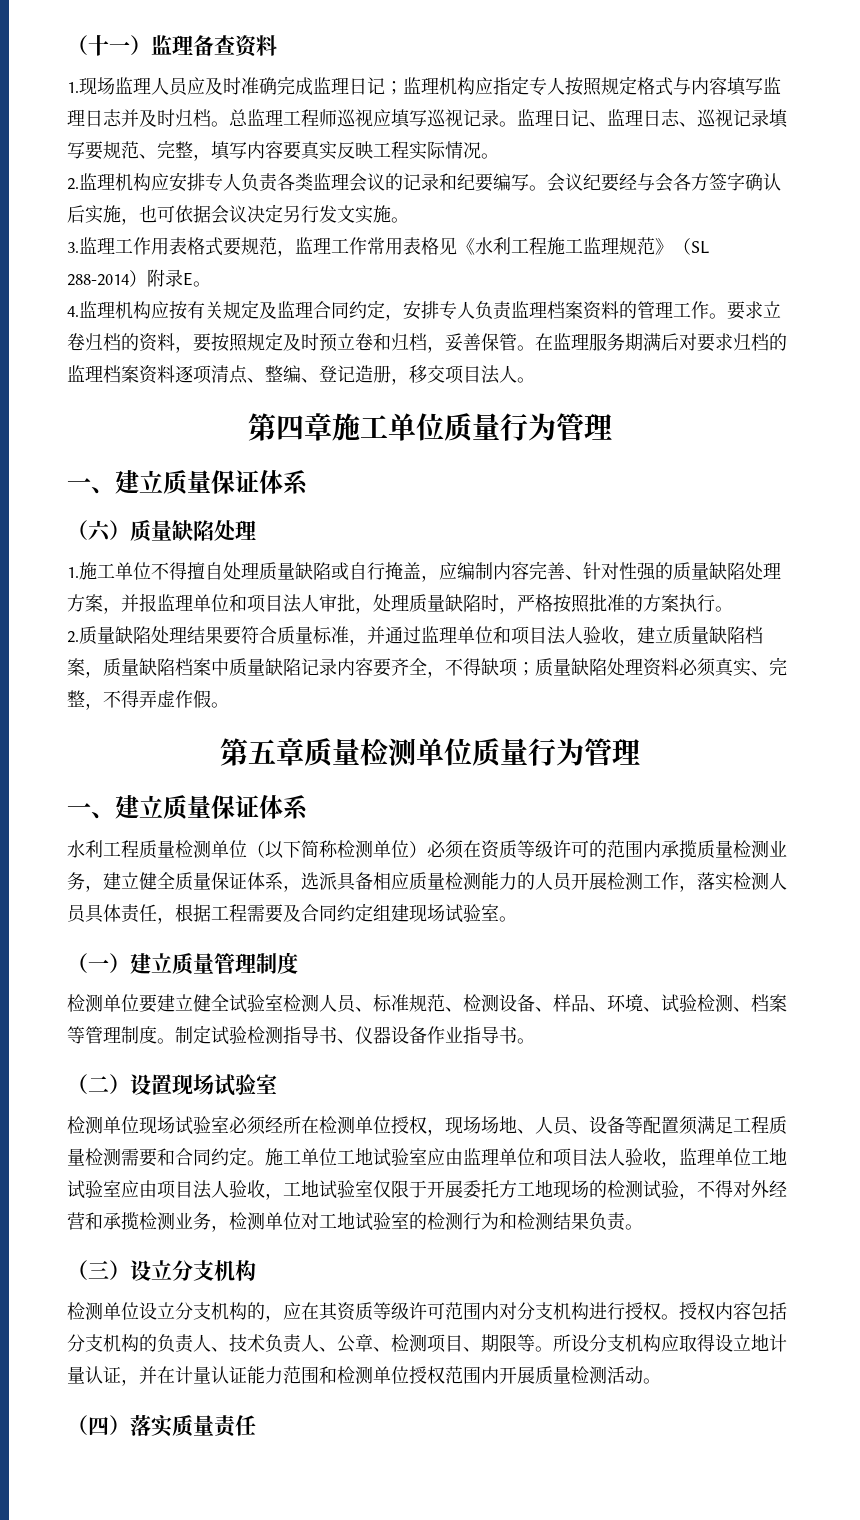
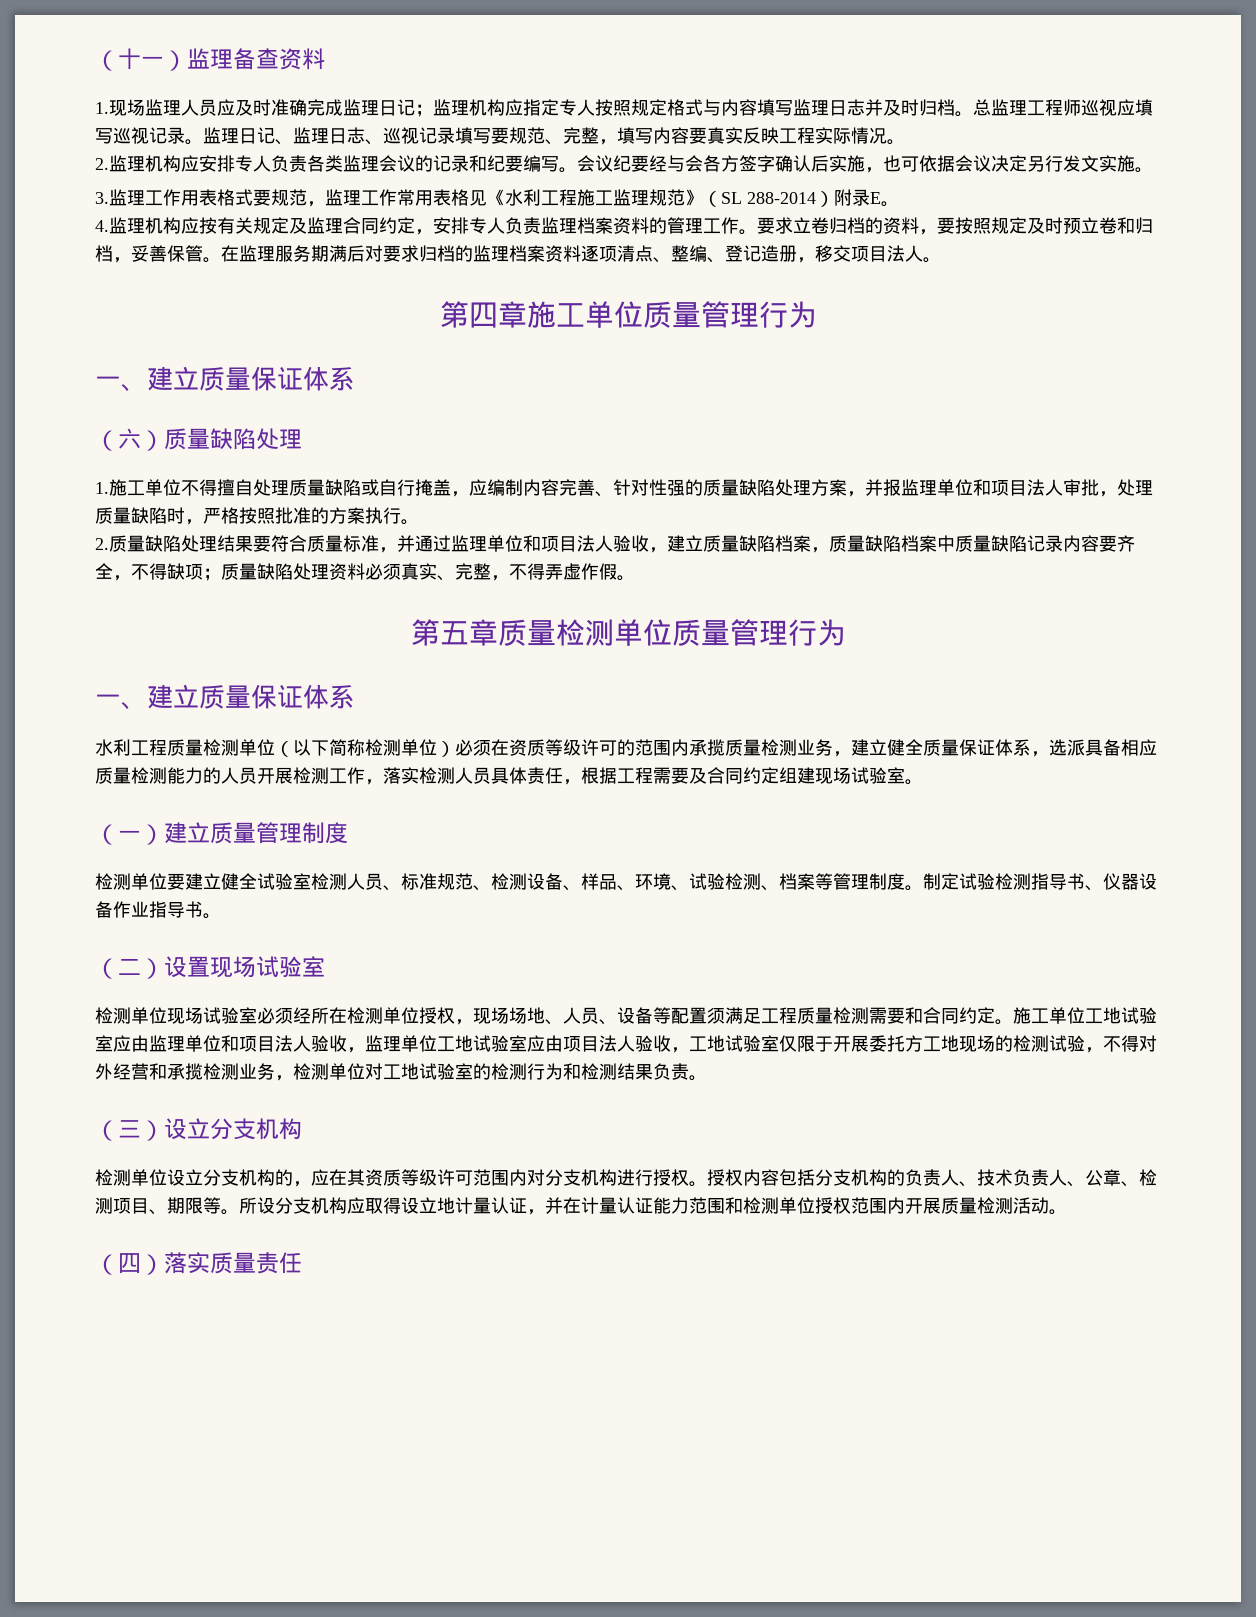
[500,413,612,441] 行为管理 -> [700,301,817,328] 管理行为
[528,738,640,766] 行为管理 -> [729,619,846,646] 管理行为

